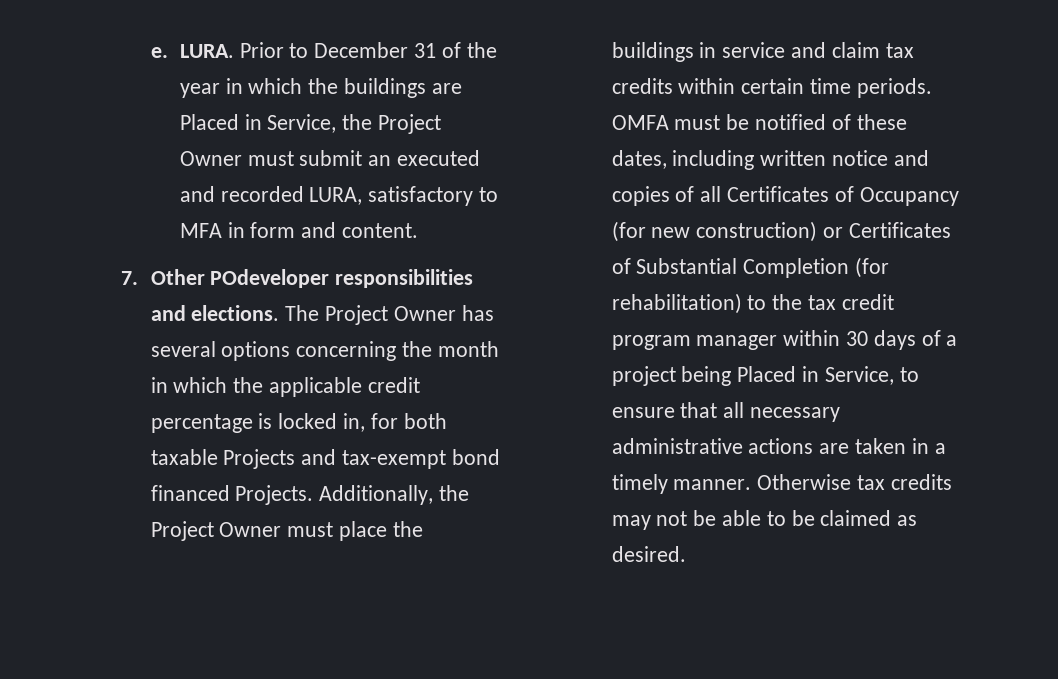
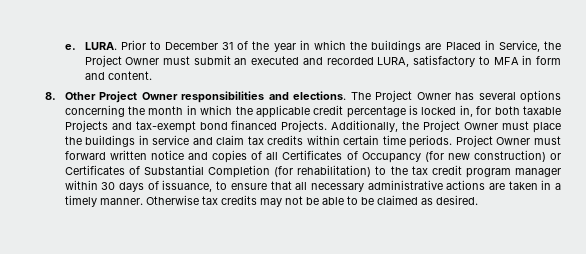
[121,269,330,288] 7. Other POdeveloper -> [44,91,178,103] 8. Other Project Owner
[611,114,907,130] [611,150,755,170] OMFA must be notified of these dates, including -> [455,135,561,147] [64,151,106,160] Project Owner must forward
[946,335,958,346] [611,366,894,386] a project being Placed in Service, -> [162,180,213,192] issuance,

